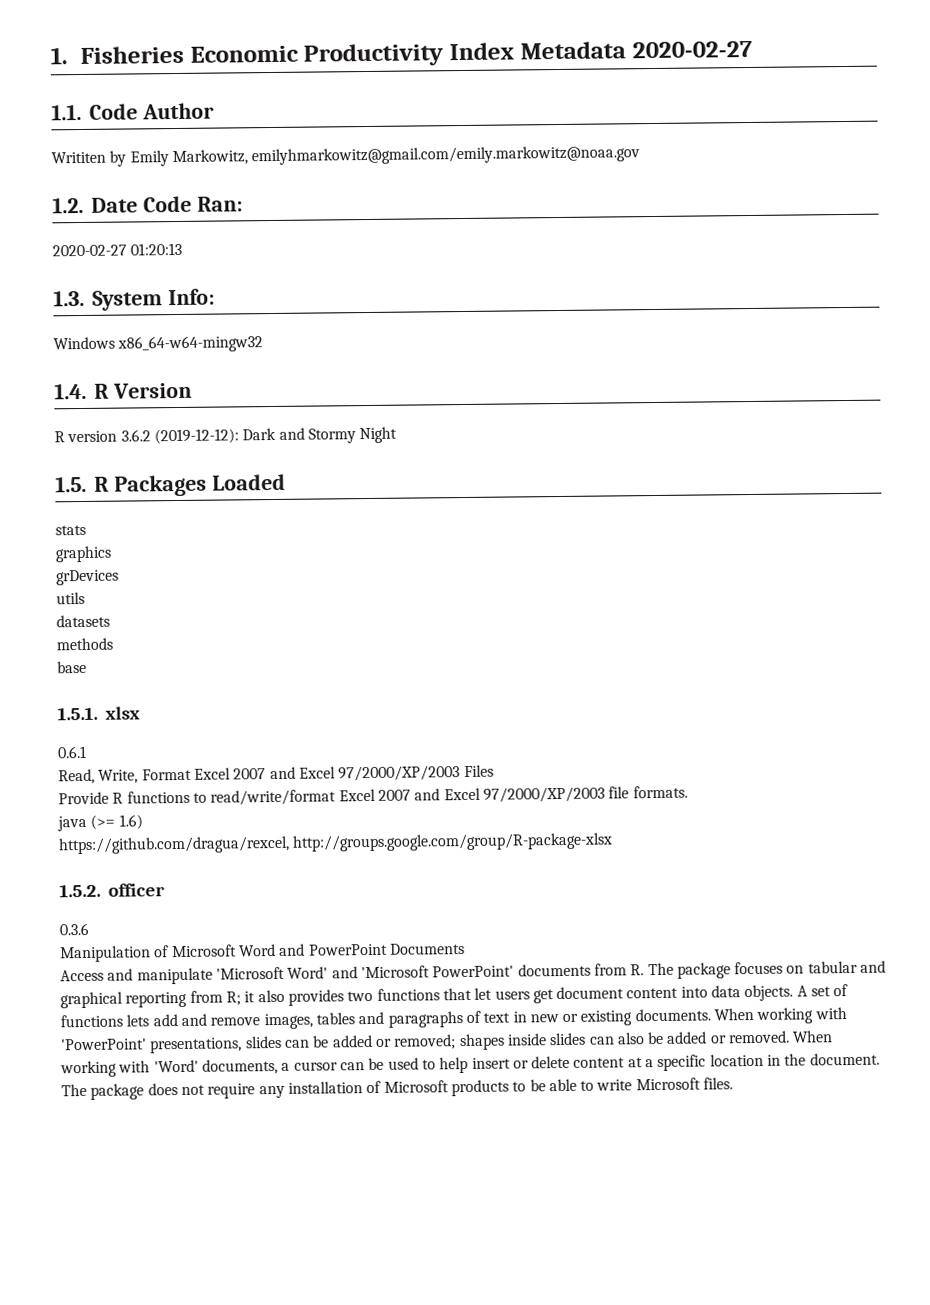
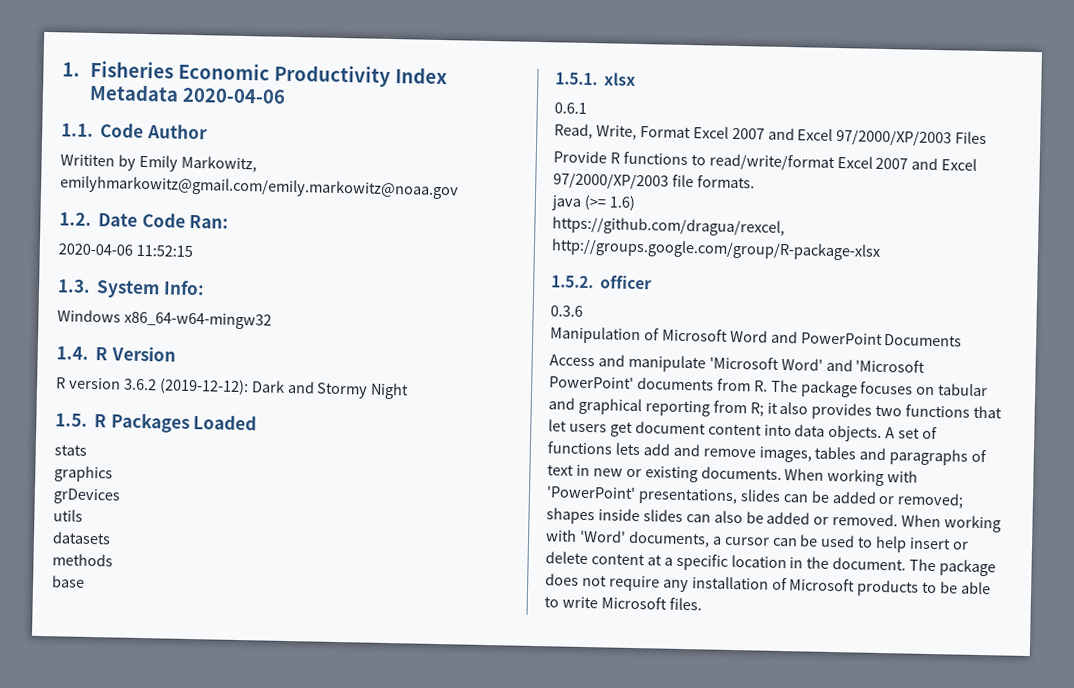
[631,40,753,59] 2020-02-27 -> [181,87,286,104] 2020-04-06
[52,242,183,257] 2020-02-27 01:20:13 -> [58,243,193,258] 2020-04-06 11:52:15

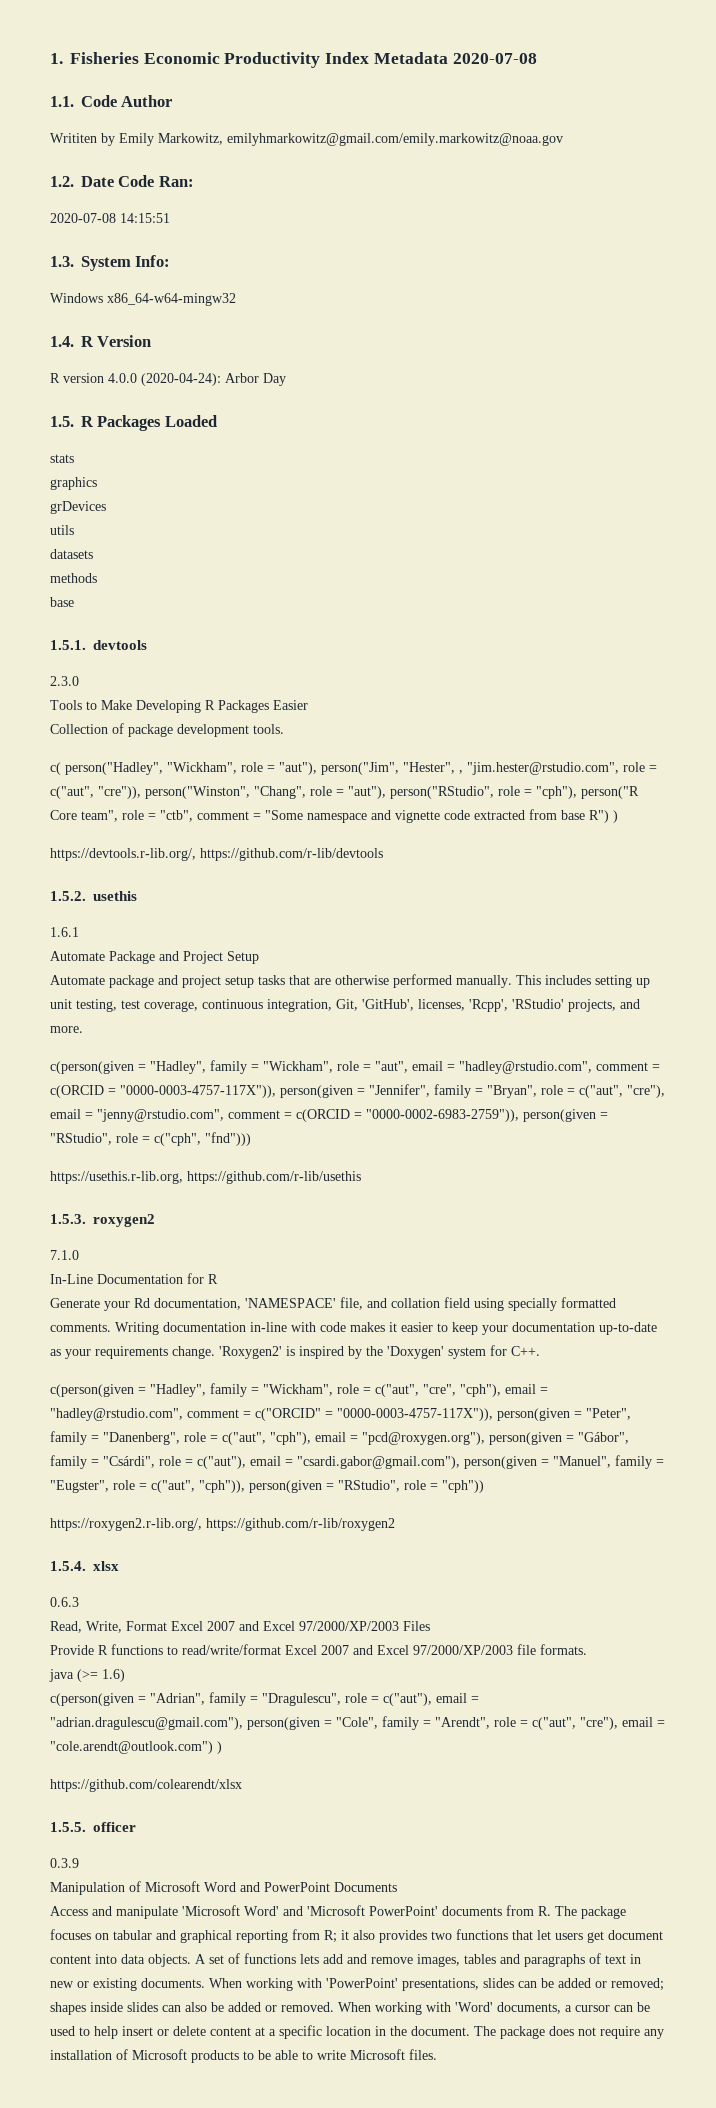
[181,87,286,104] 2020-04-06 -> [452,53,537,64] 2020-07-08
[58,243,193,258] 2020-04-06 11:52:15 -> [50,213,170,223] 2020-07-08 14:15:51
[122,378,410,400] 3.6.2 (2019-12-12): Dark and Stormy Night -> [108,373,286,386] 4.0.0 (2020-04-24): Arbor Day
(598, 79) none -> [93,640,147,650] [50,676,79,686] [50,700,308,713] [50,723,284,737] [50,762,657,775] [50,786,639,799] [50,809,618,823] [50,848,383,861] [50,891,137,901] [50,927,79,937] [50,951,259,964] [50,974,650,988] [50,999,640,1012] [50,1026,83,1033] [50,1060,660,1074] [50,1084,665,1098] [50,1109,608,1122] [50,1132,251,1146] [50,1171,361,1184] [50,1214,155,1227] [50,1250,79,1260] [50,1273,218,1284] [50,1297,616,1311] [50,1322,657,1335] [50,1345,540,1359] [50,1383,548,1397] [50,1408,631,1421] [50,1431,629,1445] [50,1455,664,1469] [50,1480,484,1493] [50,1518,395,1531] [50,1561,86,1571] devtools // 2.3.0 // Tools to Make Developing R Packages Easier // Collection of package development tools. // c( person("Hadley", "Wickham", role = "aut"), person("Jim", "Hester", , "jim.hester@rstudio.com", role = c("aut", "cre")), person("Winston", "Chang", role = "aut"), person("RStudio", role = "cph"), person("R Core team", role = "ctb", comment = "Some namespace and vignette code extracted from base R") ) // https://devtools.r-lib.org/, https://github.com/r-lib/devtools // 1.5.2. usethis // 1.6.1 // Automate Package and Project Setup // Automate package and project setup tasks that are otherwise performed manually. This includes setting up unit testing, test coverage, continuous integration, Git, 'GitHub', licenses, 'Rcpp', 'RStudio' projects, and more. // c(person(given = "Hadley", family = "Wickham", role = "aut", email = "hadley@rstudio.com", comment = c(ORCID = "0000-0003-4757-117X")), person(given = "Jennifer", family = "Bryan", role = c("aut", "cre"), email = "jenny@rstudio.com", comment = c(ORCID = "0000-0002-6983-2759")), person(given = "RStudio", role = c("cph", "fnd"))) // https://usethis.r-lib.org, https://github.com/r-lib/usethis // 1.5.3. roxygen2 // 7.1.0 // In-Line Documentation for R // Generate your Rd documentation, 'NAMESPACE' file, and collation field using specially formatted comments. Writing documentation in-line with code makes it easier to keep your documentation up-to-date as your requirements change. 'Roxygen2' is inspired by the 'Doxygen' system for C++. // c(person(given = "Hadley", family = "Wickham", role = c("aut", "cre", "cph"), email = "hadley@rstudio.com", comment = c("ORCID" = "0000-0003-4757-117X")), person(given = "Peter", family = "Danenberg", role = c("aut", "cph"), email = "pcd@roxygen.org"), person(given = "Gábor", family = "Csárdi", role = c("aut"), email = "csardi.gabor@gmail.com"), person(given = "Manuel", family = "Eugster", role = c("aut", "cph")), person(given = "RStudio", role = "cph")) // https://roxygen2.r-lib.org/, https://github.com/r-lib/roxygen2 // 1.5.4.
[554,102,587,114] 0.6.1 -> [50,1597,79,1607] 0.6.3
[552,216,785,237] [551,238,881,261] [551,275,594,289] https://github.com/dragua/rexcel, http://groups.google.com/group/R-package-xlsx // 1.5.2. -> [50,1692,479,1706] [50,1716,665,1730] [50,1741,222,1754] [50,1779,242,1792] [50,1822,86,1832] c(person(given = "Adrian", family = "Dragulescu", role = c("aut"), email = "adrian.dragulescu@gmail.com"), person(given = "Cole", family = "Arendt", role = c("aut", "cre"), email = "cole.arendt@outlook.com") ) // https://github.com/colearendt/xlsx // 1.5.5.
[550,305,583,317] 0.3.6 -> [50,1858,79,1868] 0.3.9

